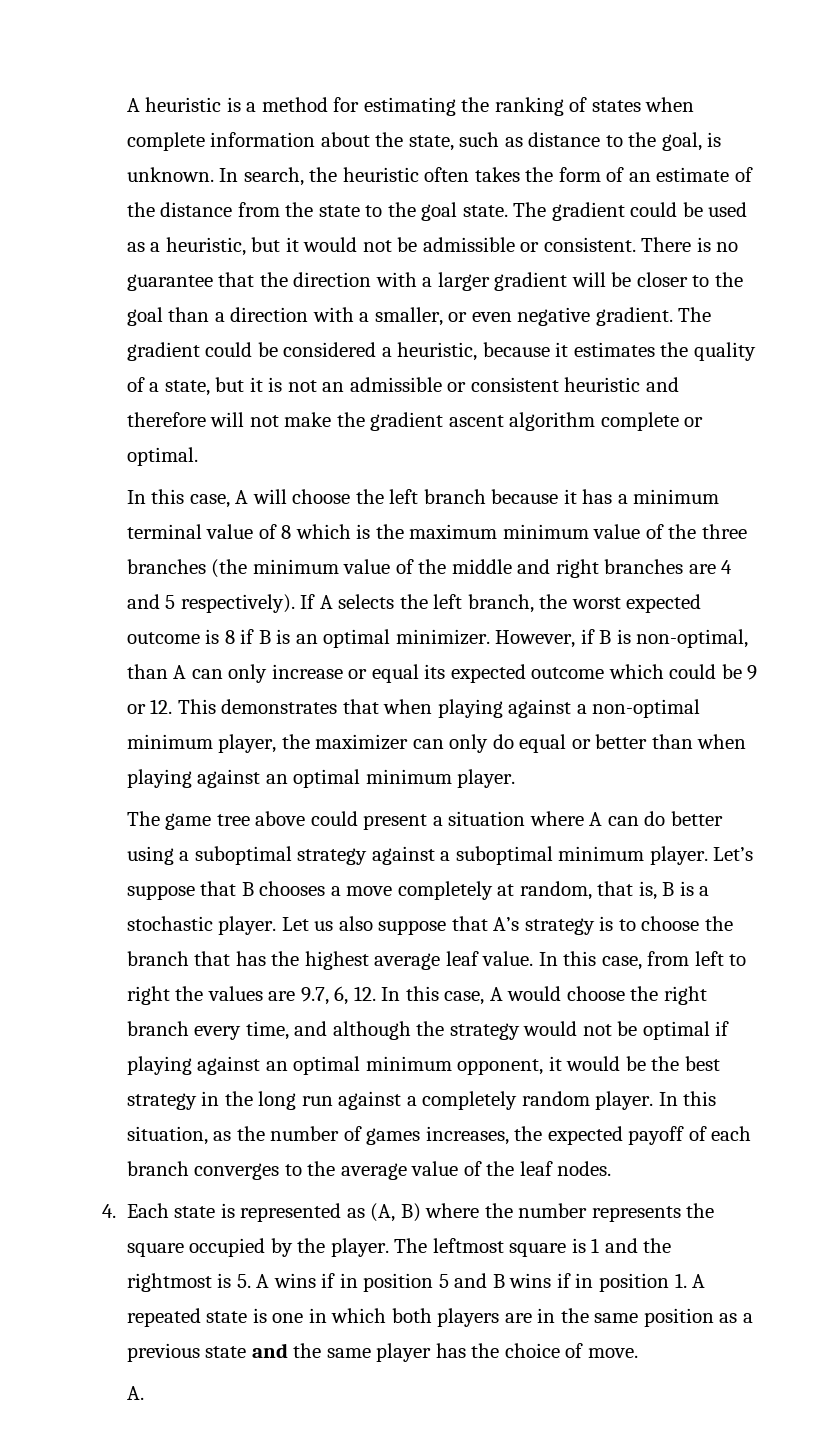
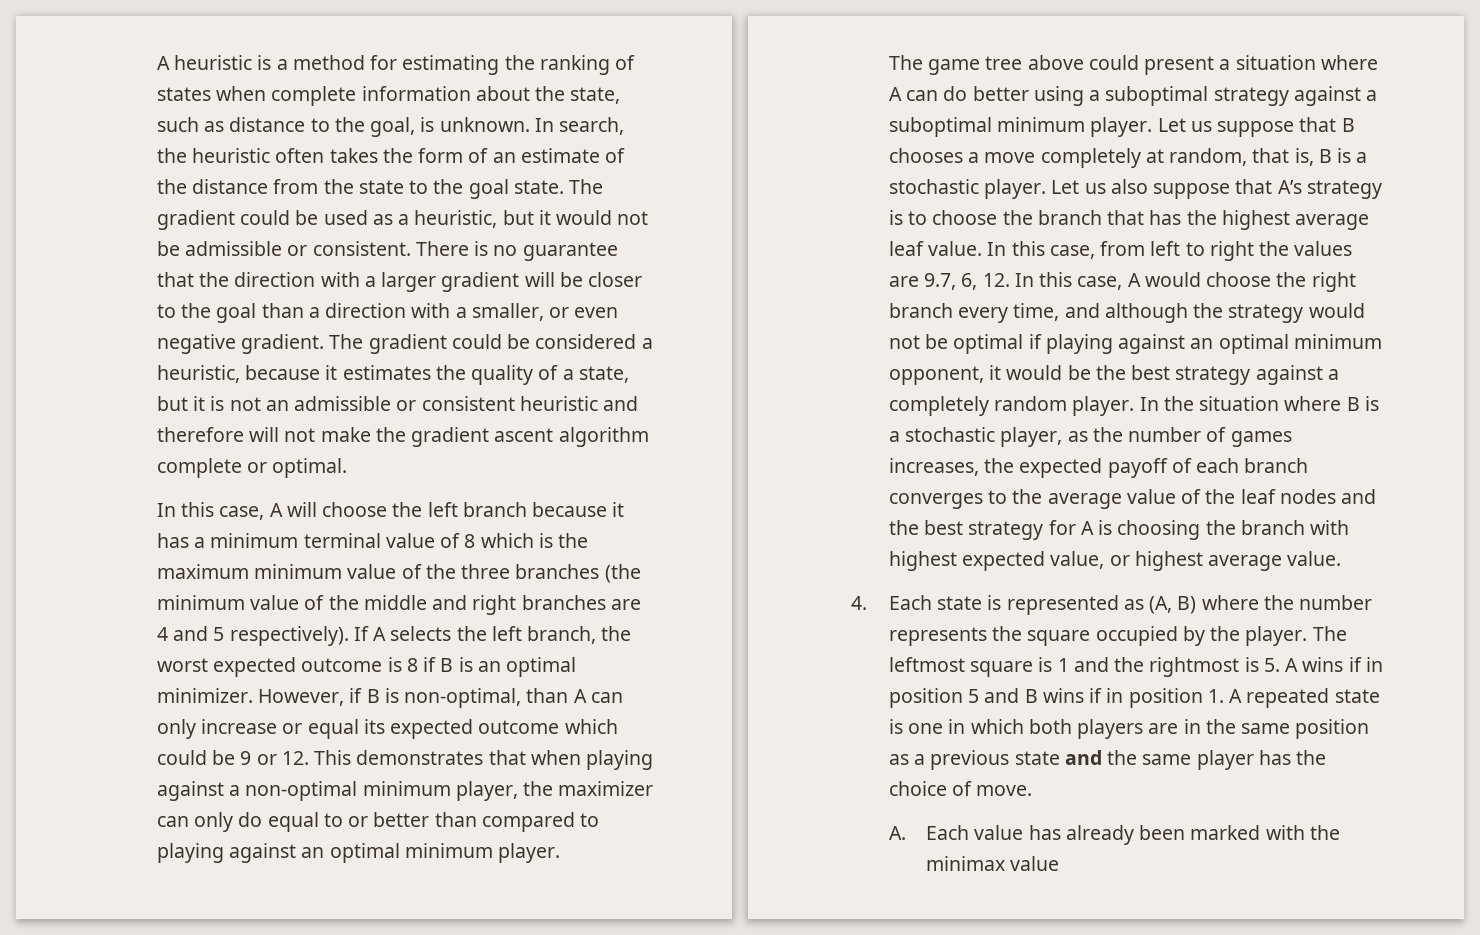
(567, 743) none -> [323,813,343,827] to
[697,734,747,749] when -> [481,812,600,832] compared to
[713,847,754,861] Let’s -> [1157,118,1212,132] Let us
[201,1091,333,1110] in the long run -> (1251, 375) none
[683,1091,717,1106] [126,1126,208,1145] this situation, -> [1163,396,1379,411] [888,427,1063,447] the situation where B is a stochastic player,
[557,1161,612,1176] nodes. -> [1279,489,1377,504] [888,520,1350,540] [888,551,1342,571] nodes and the best strategy for A is choosing the branch with highest expected value, or highest average value.
(144, 1393) none -> [926,825,1340,845] [926,856,1060,871] Each value has already been marked with the minimax value

